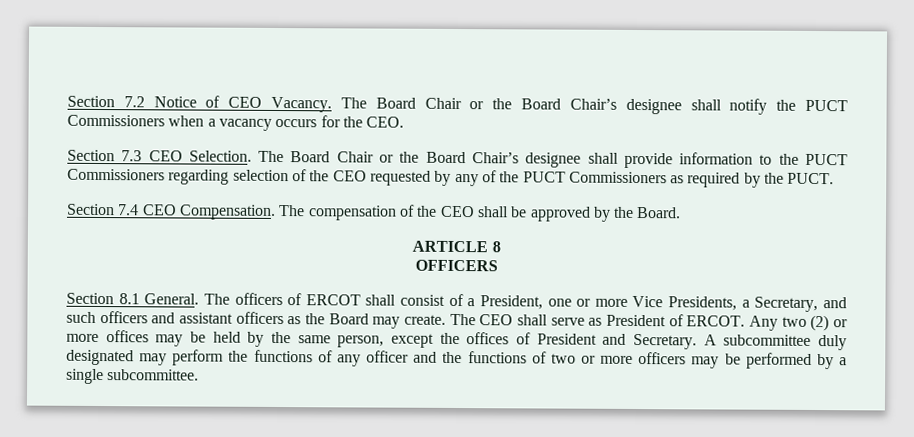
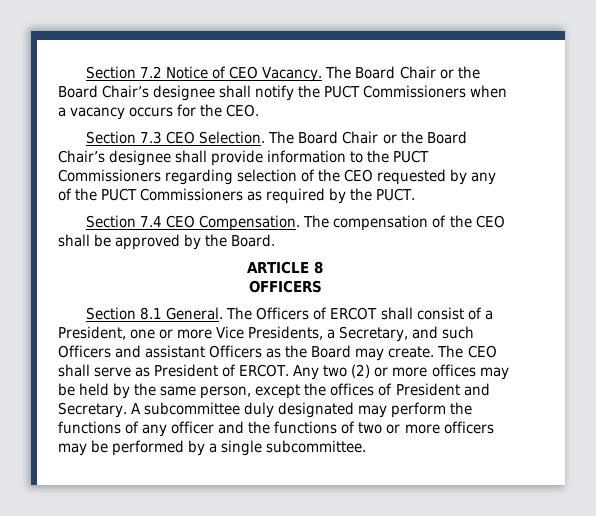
[234,292,283,306] officers -> [256,307,310,320] Officers
[99,311,148,324] officers -> [58,345,111,358] Officers
[235,311,284,325] officers -> [209,345,263,358] Officers

